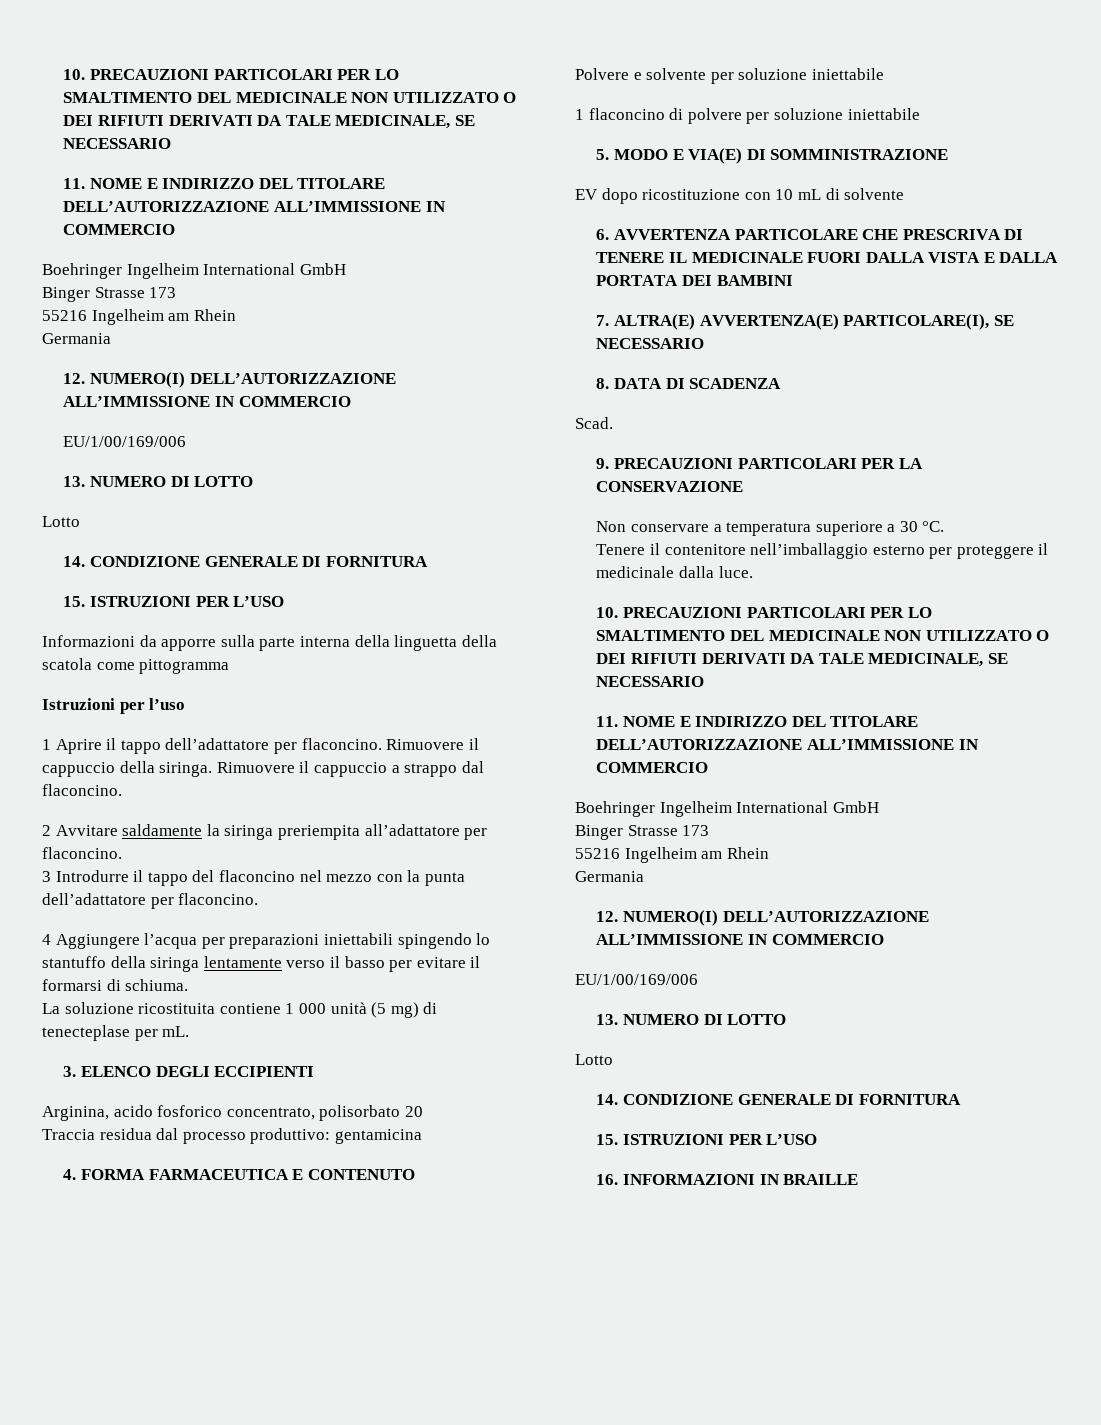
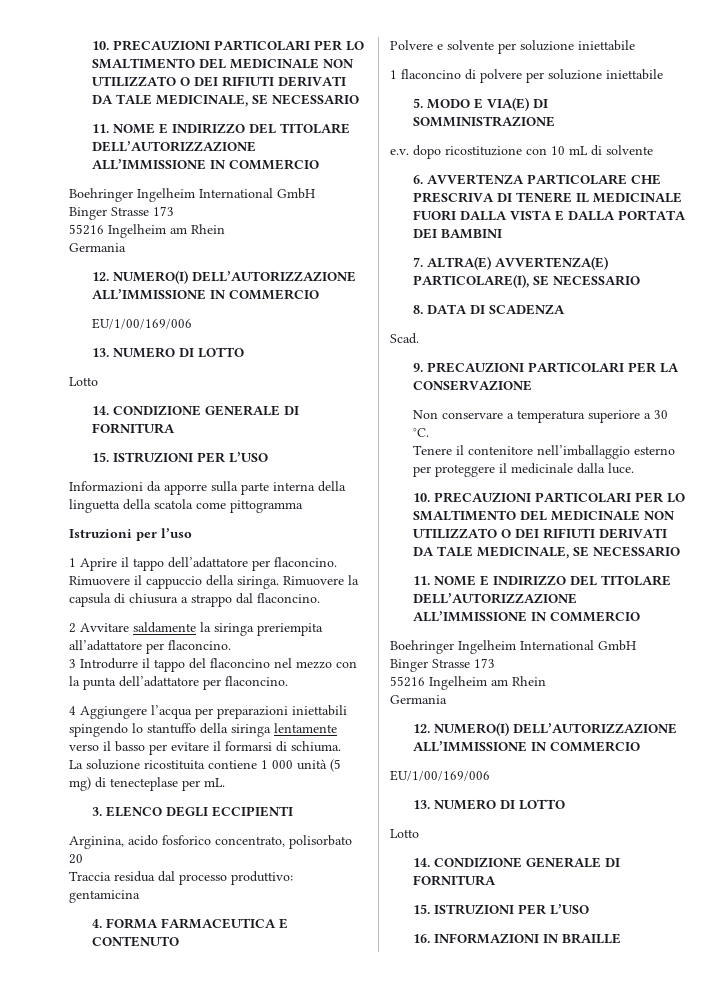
[299,761,387,777] il cappuccio -> [348,575,359,585] [69,593,178,607] la capsula di chiusura
[575,189,598,200] EV -> [390,149,409,155] e.v.

